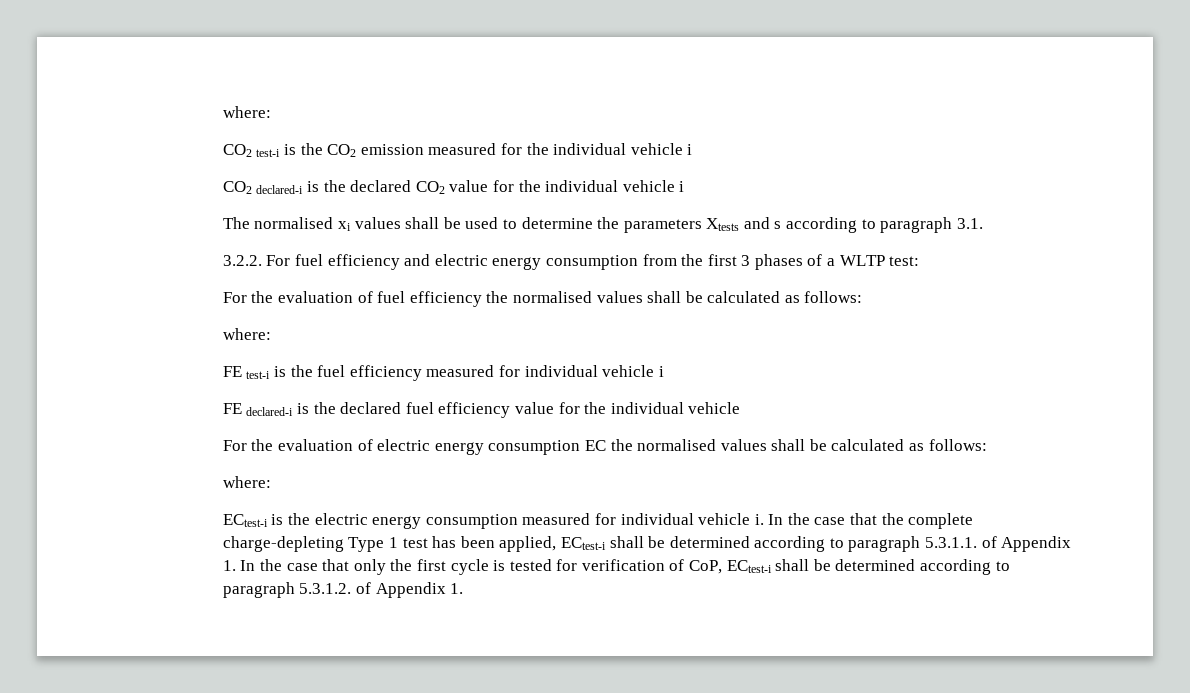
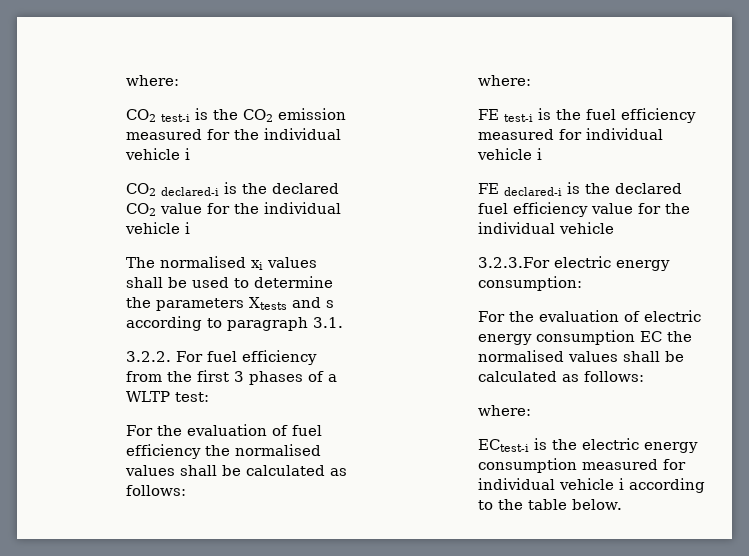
[404,254,638,270] and electric energy consumption -> (317, 357) none
(741, 408) none -> [477,256,670,271] [477,276,582,291] // 3.2.3.For electric energy consumption:
[754,513,974,529] [222,536,1072,552] [222,559,1010,575] [222,582,464,598] i. In the case that the complete charge-depleting Type 1 test has been applied, ECtest-i shall be determined according to paragraph 5.3.1.1. of Appendix 1. In the case that only the first cycle is tested for verification of CoP, ECtest-i shall be determined according to paragraph 5.3.1.2. of Appendix 1. -> [618,478,705,493] [477,499,623,510] i according to the table below.

